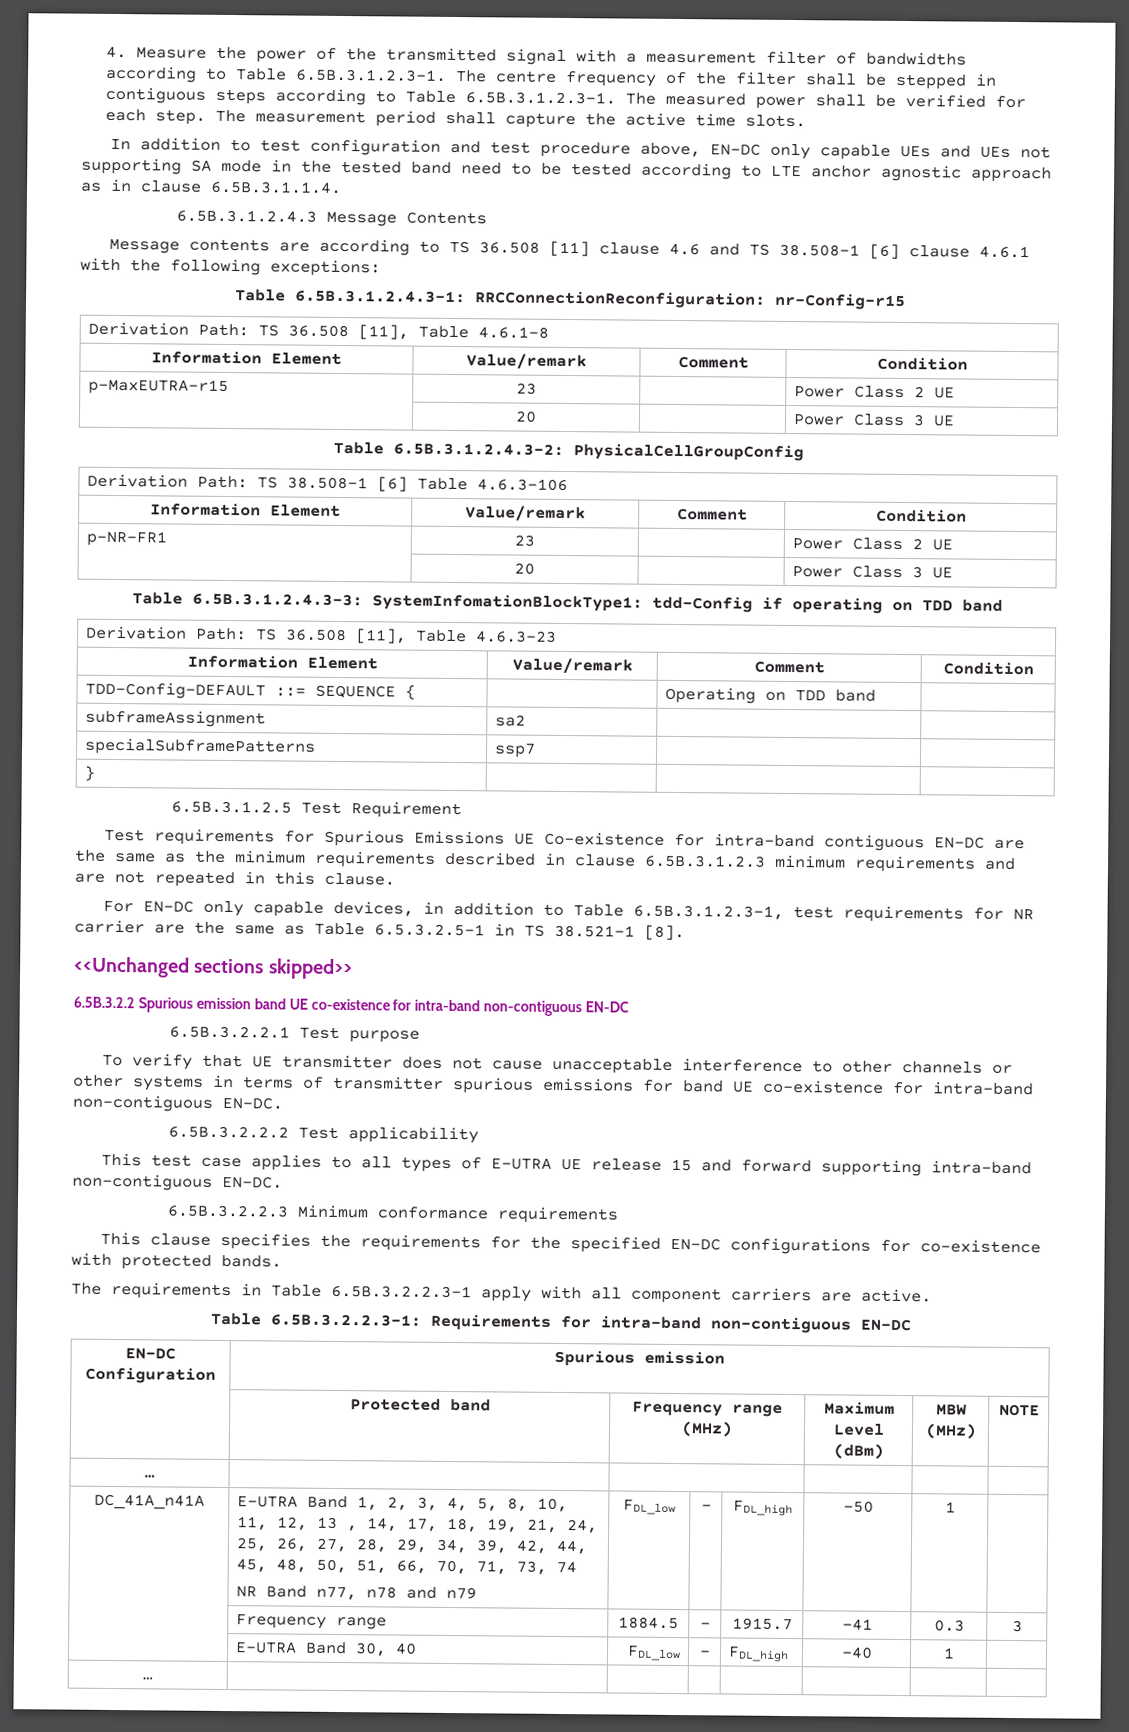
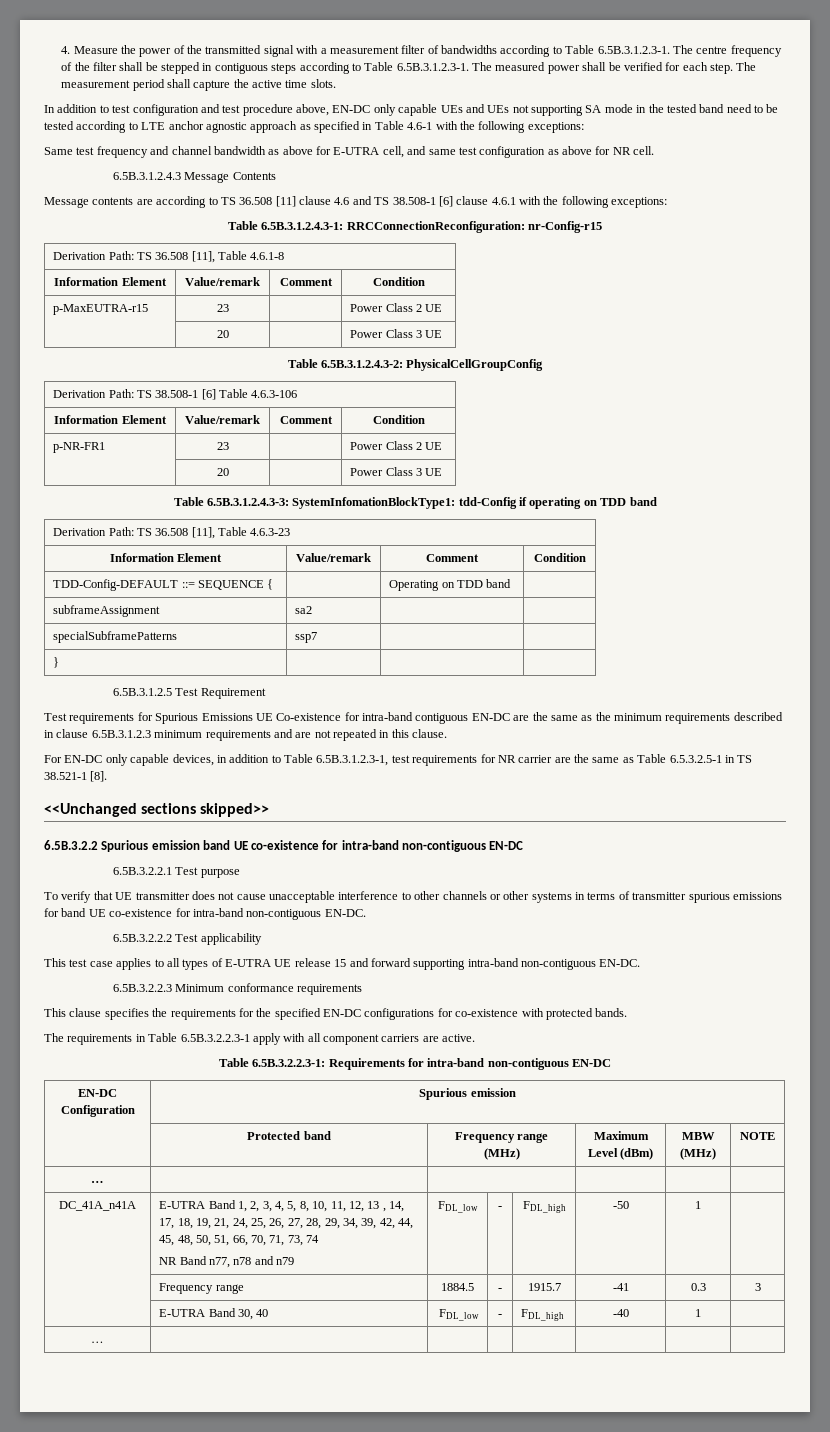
[110,178,342,194] in clause 6.5B.3.1.1.4. -> [314,121,584,133] [44,146,655,158] specified in Table 4.6-1 with the following exceptions: // Same test frequency and channel bandwidth as above for E-UTRA cell, and same test configuration as above for NR cell.

